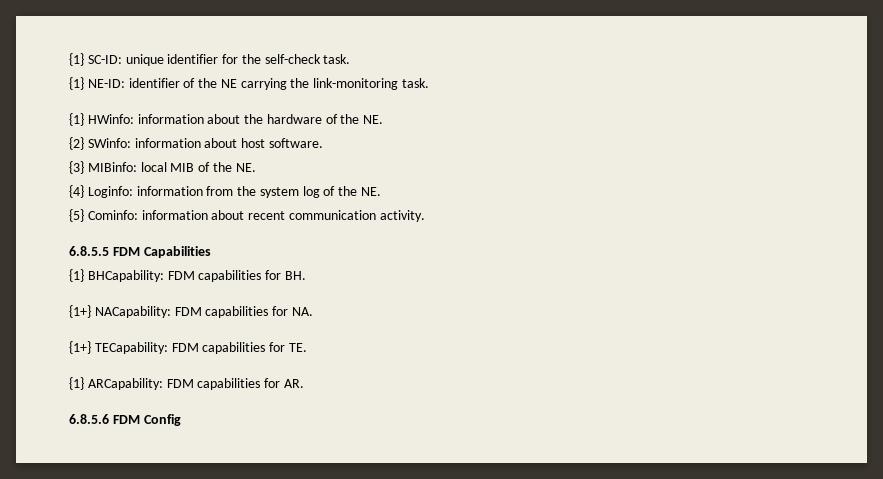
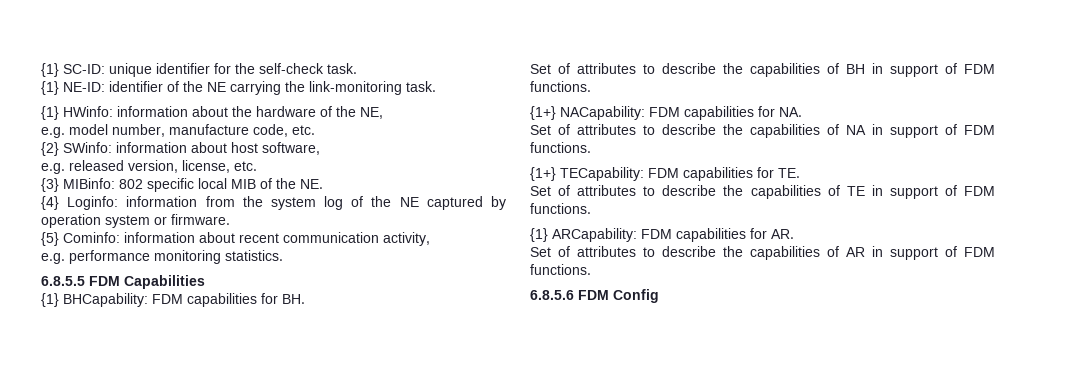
[363,115,384,124] NE. -> [360,107,383,119] [41,124,315,138] NE, // e.g. model number, manufacture code, etc.
[268,138,323,148] software. -> [262,142,320,155] [41,160,257,174] software, // e.g. released version, license, etc.
(137, 167) none -> [119,178,194,192] 802 specific
[361,187,382,196] NE. -> [399,196,507,210] [41,214,230,228] NE captured by operation system or firmware.
[379,210,425,222] activity. -> [383,232,430,246] [41,250,283,264] activity, // e.g. performance monitoring statistics.
(306, 275) none -> [530,63,995,77] [530,81,591,92] // Set of attributes to describe the capabilities of BH in support of FDM functions.
(313, 311) none -> [530,124,995,138] [530,142,591,153] // Set of attributes to describe the capabilities of NA in support of FDM functions.
(307, 347) none -> [530,185,995,199] [530,203,591,214] // Set of attributes to describe the capabilities of TE in support of FDM functions.
(304, 383) none -> [530,246,995,260] [530,264,591,275] // Set of attributes to describe the capabilities of AR in support of FDM functions.

